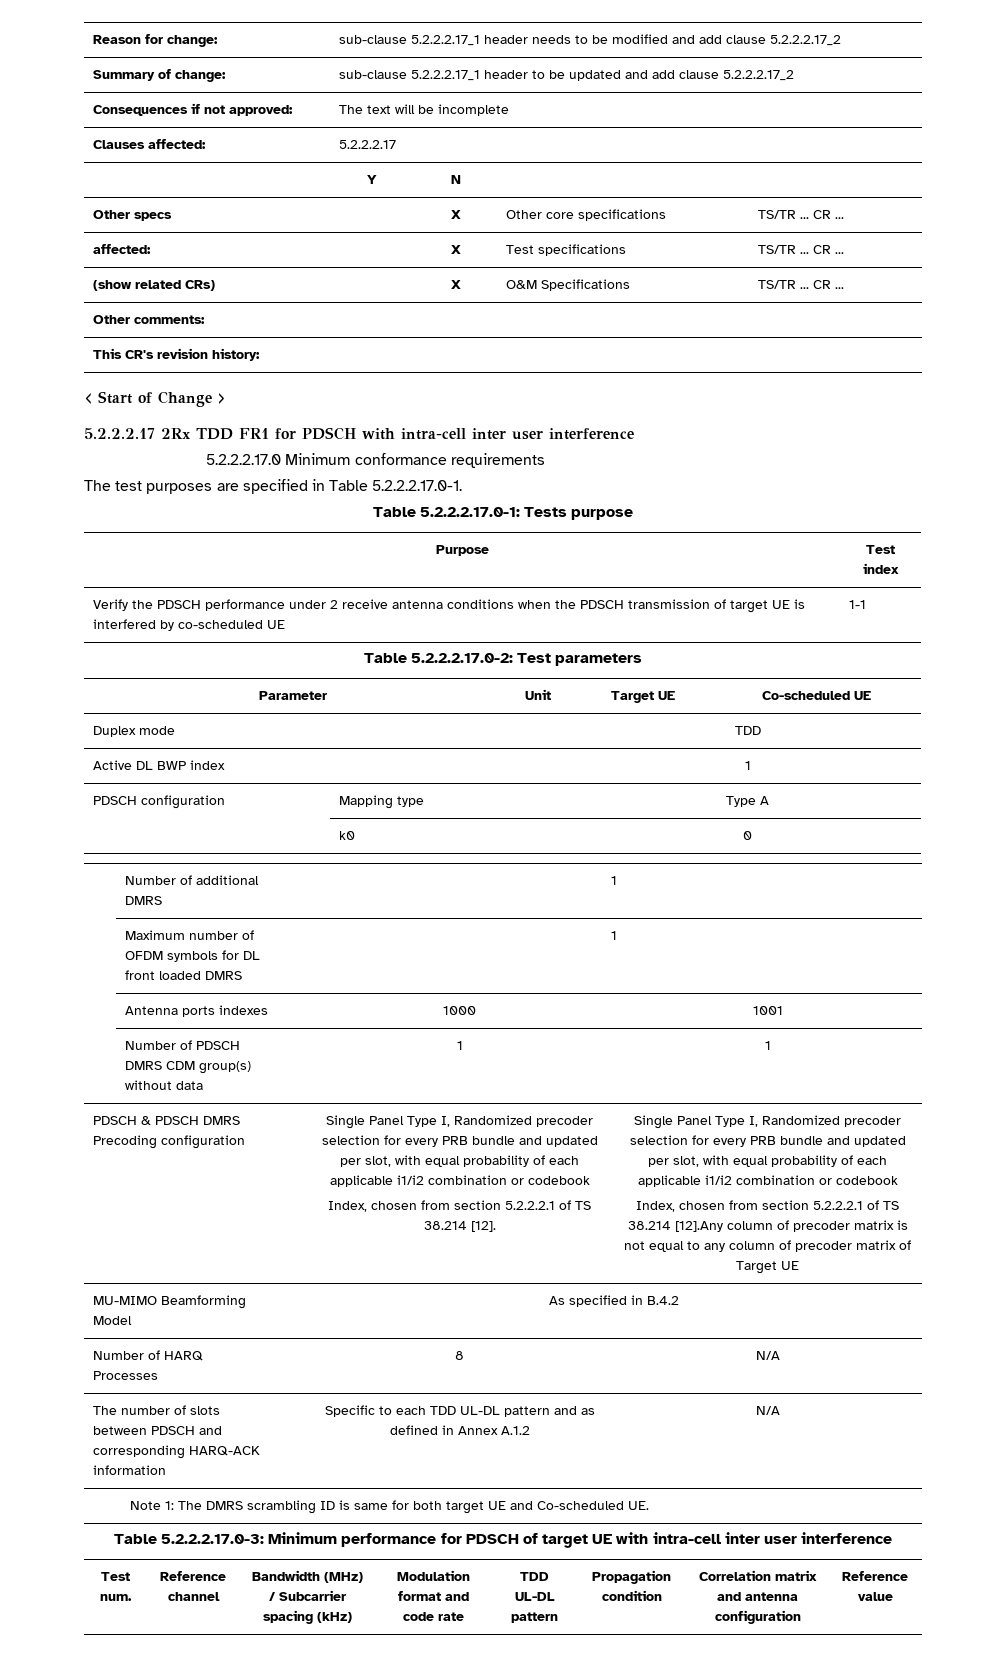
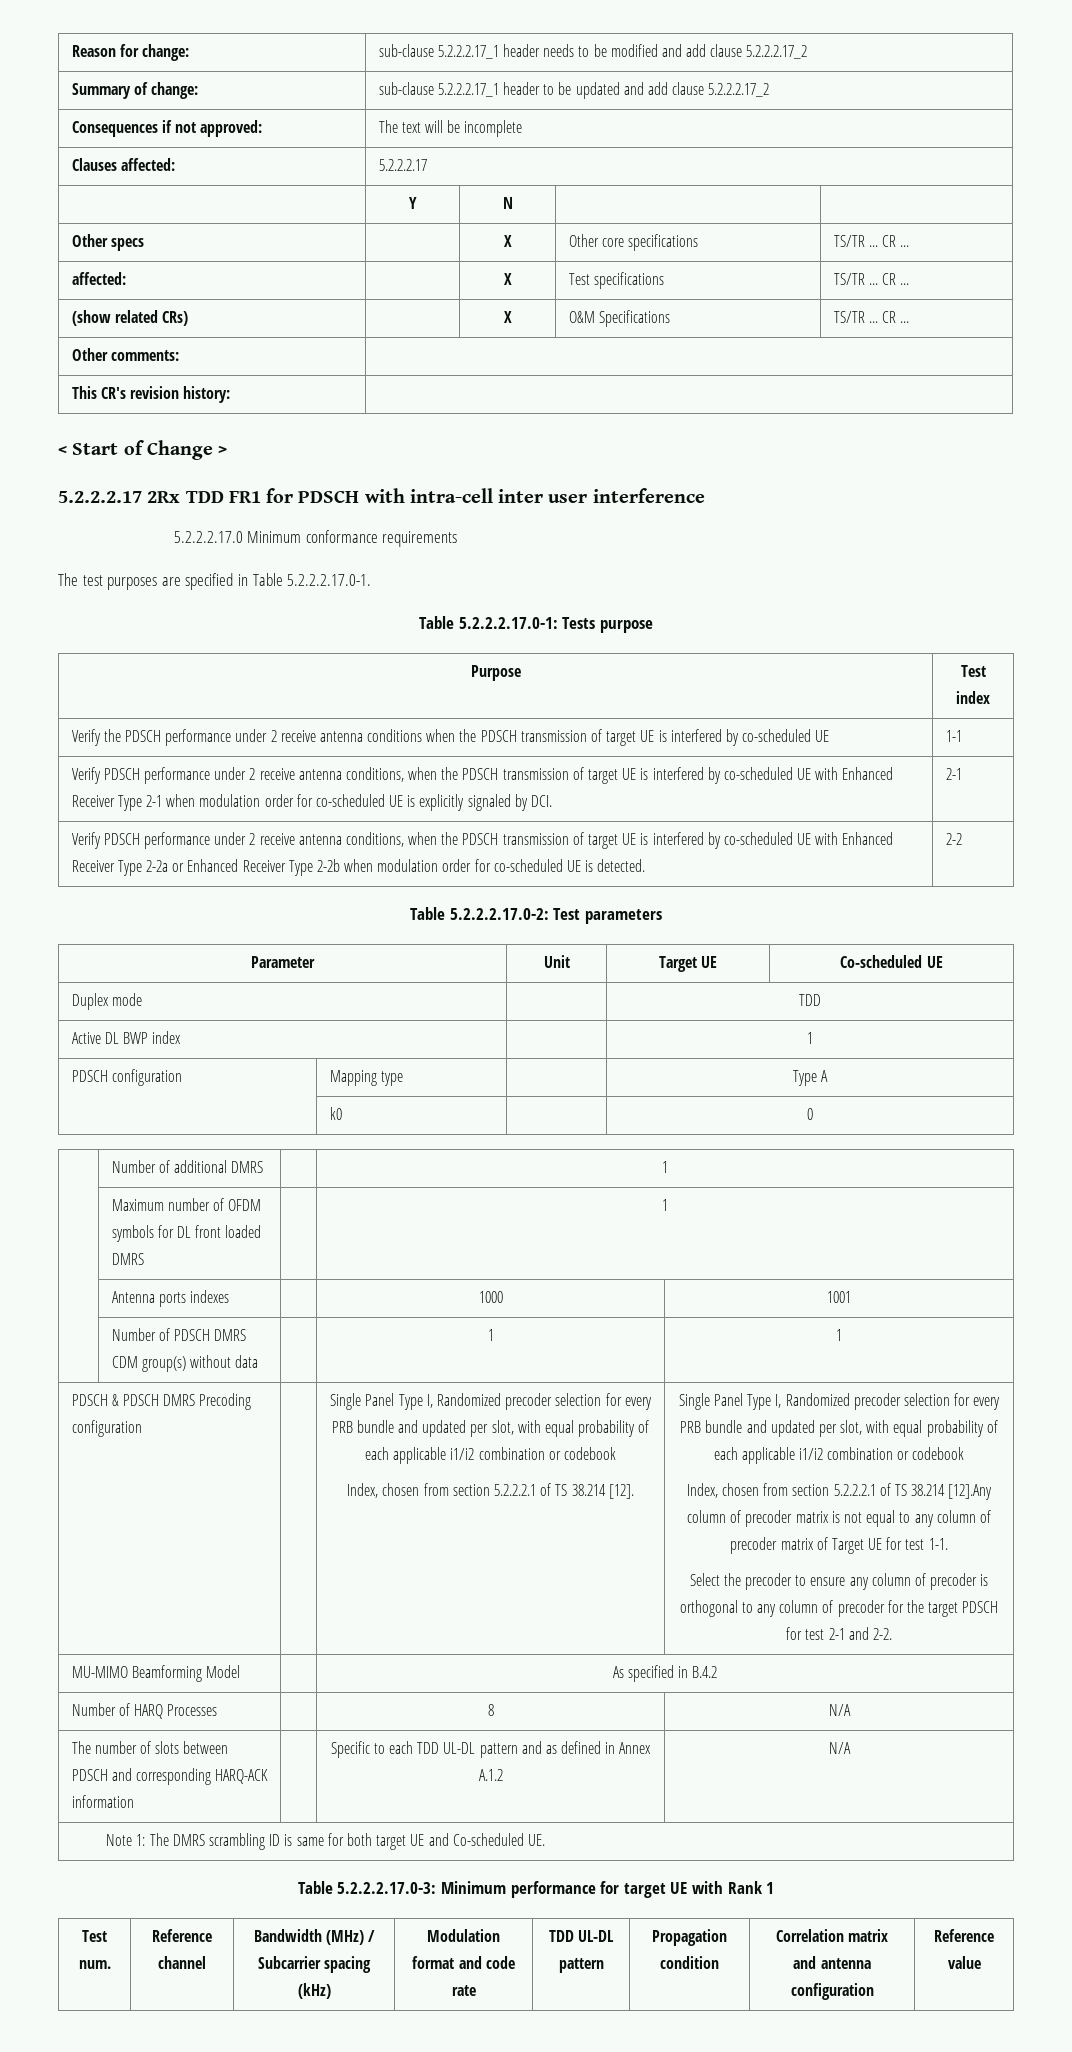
(867, 604) none -> [71,767,894,784] [71,794,553,811] [945,768,962,780] [71,832,894,849] [71,859,646,876] [945,833,962,845] // Verify PDSCH performance under 2 receive antenna conditions, when the PDSCH transmission of target UE is interfered by co-scheduled UE with Enhanced Receiver Type 2-1 when modulation order for co-scheduled UE is explicitly signaled by DCI. | 2-1 // Verify PDSCH performance under 2 receive antenna conditions, when the PDSCH transmission of target UE is interfered by co-scheduled UE with Enhanced Receiver Type 2-2a or Enhanced Receiver Type 2-2b when modulation order for co-scheduled UE is detected. | 2-2
(799, 1265) none -> [886,1537,948,1550] [689,1573,989,1590] [679,1600,999,1617] [786,1627,892,1640] for test 1-1. // Select the precoder to ensure any column of precoder is orthogonal to any column of precoder for the target PDSCH for test 2-1 and 2-2.
[465,1533,538,1544] PDSCH of -> (620, 1887) none
[652,1532,893,1544] intra-cell inter user interference -> [727,1881,775,1894] Rank 1

